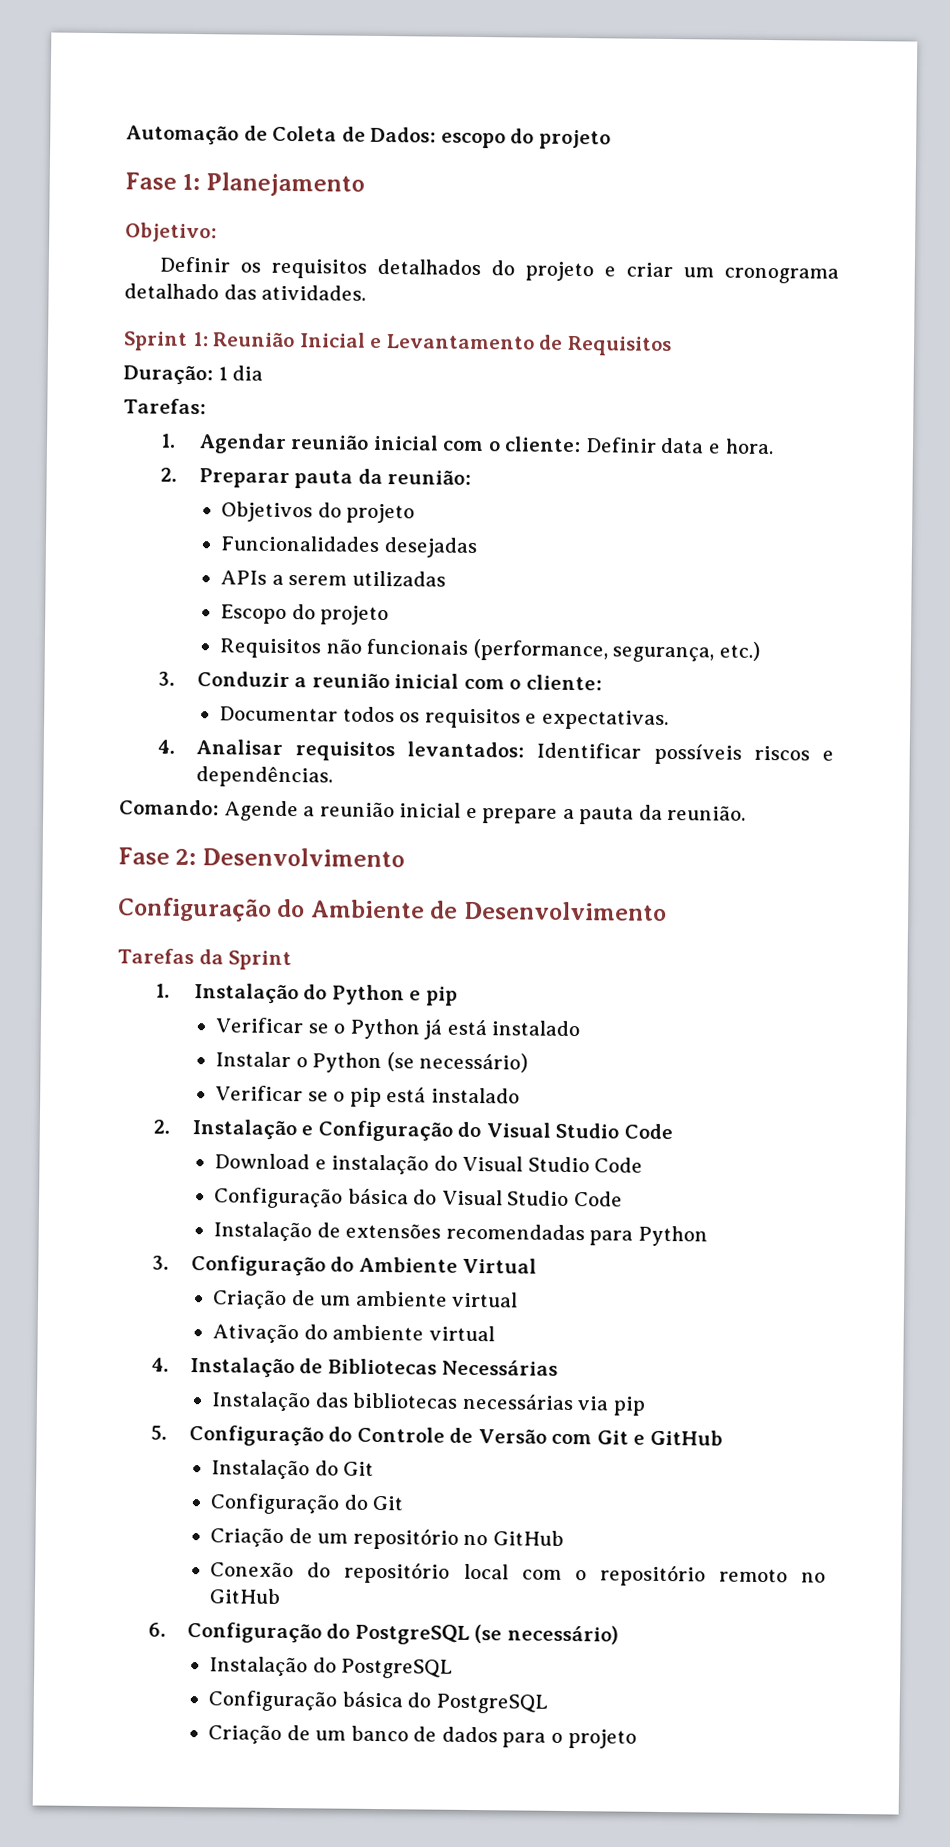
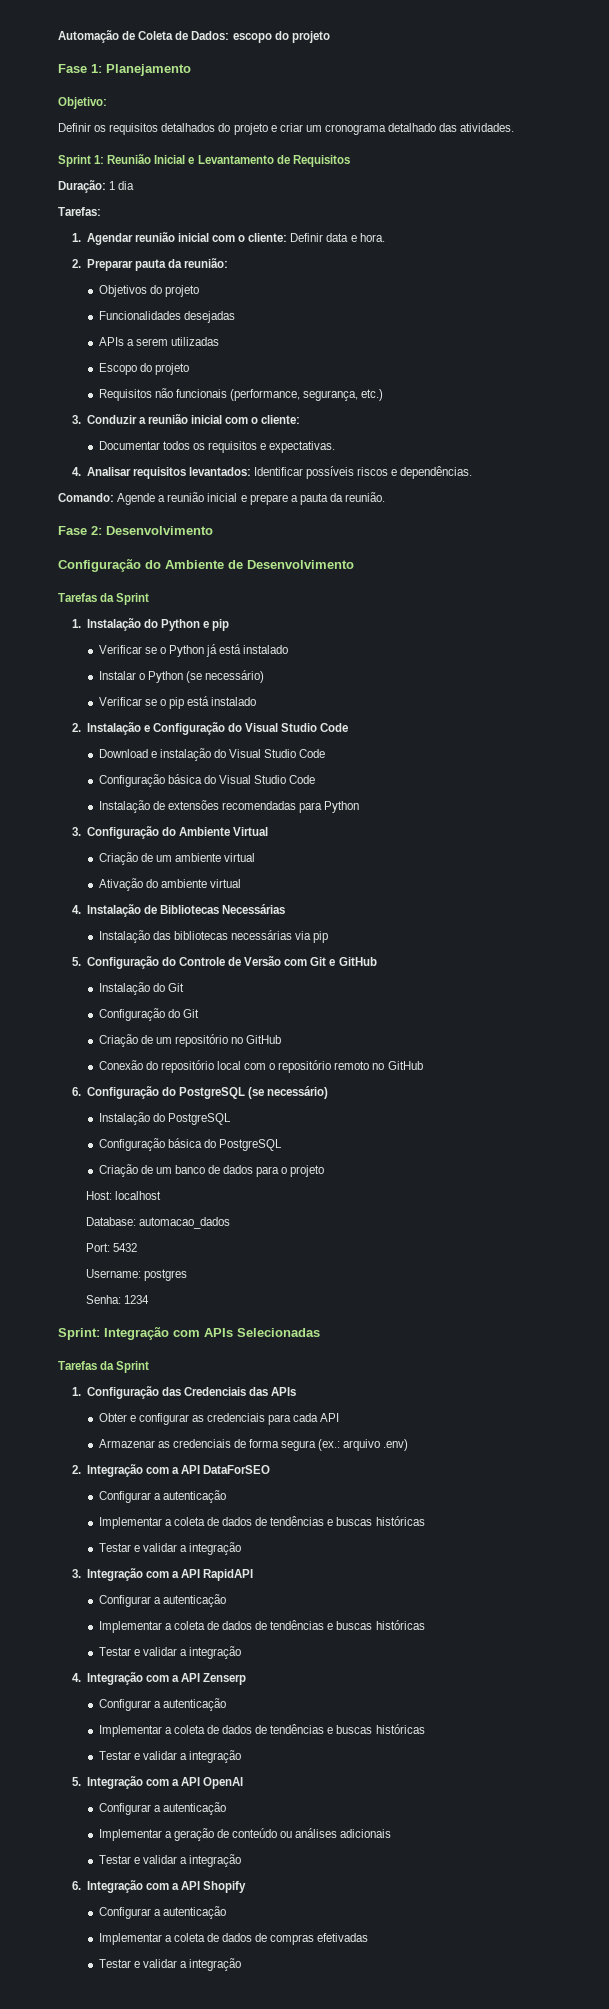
(637, 1739) none -> [85,1191,162,1200] [85,1217,231,1229] [85,1243,138,1252] [85,1269,188,1281] [85,1295,150,1304] [58,1327,320,1340] [58,1361,150,1373] [71,1386,297,1399] [98,1413,340,1425] [98,1439,409,1451] [71,1464,271,1477] [98,1490,226,1503] [98,1516,425,1529] [98,1542,242,1555] [71,1568,254,1581] [98,1594,226,1607] [98,1620,425,1633] [98,1646,242,1659] [71,1672,247,1685] [98,1698,226,1711] [98,1724,425,1737] [98,1750,242,1763] [71,1776,244,1789] [98,1802,226,1815] [98,1828,392,1841] [98,1854,242,1867] [71,1880,247,1893] [98,1906,226,1919] [98,1933,369,1945] [98,1958,242,1971] // Host: localhost // Database: automacao_dados // Port: 5432 // Username: postgres // Senha: 1234 // Sprint: Integração com APIs Selecionadas // Tarefas da Sprint // 1. Configuração das Credenciais das APIs // Obter e configurar as credenciais para cada API // Armazenar as credenciais de forma segura (ex.: arquivo .env) // 2. Integração com a API DataForSEO // Configurar a autenticação // Implementar a coleta de dados de tendências e buscas históricas // Testar e validar a integração // 3. Integração com a API RapidAPI // Configurar a autenticação // Implementar a coleta de dados de tendências e buscas históricas // Testar e validar a integração // 4. Integração com a API Zenserp // Configurar a autenticação // Implementar a coleta de dados de tendências e buscas históricas // Testar e validar a integração // 5. Integração com a API OpenAI // Configurar a autenticação // Implementar a geração de conteúdo ou análises adicionais // Testar e validar a integração // 6. Integração com a API Shopify // Configurar a autenticação // Implementar a coleta de dados de compras efetivadas // Testar e validar a integração

